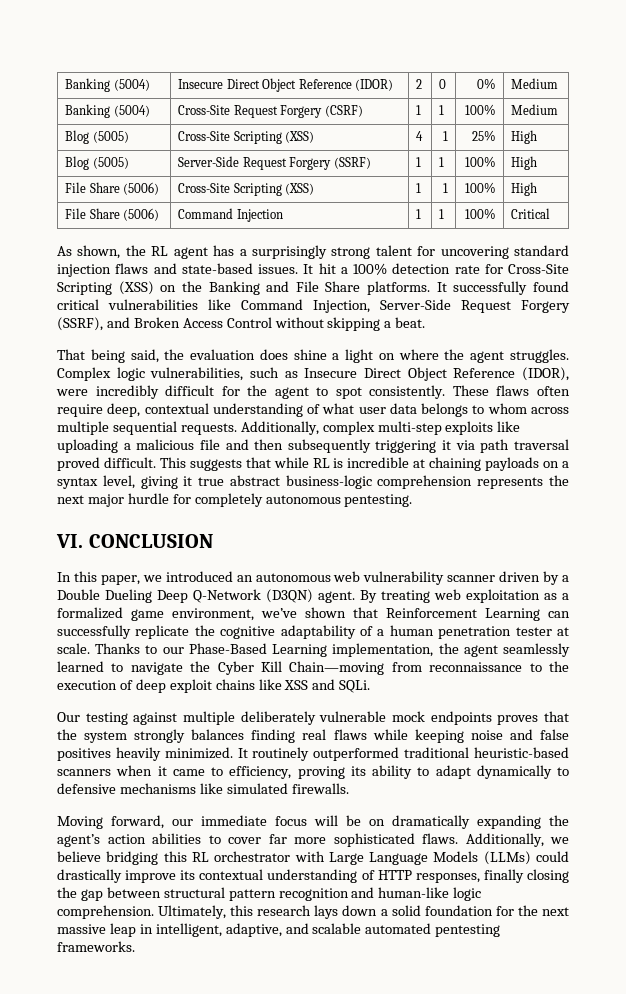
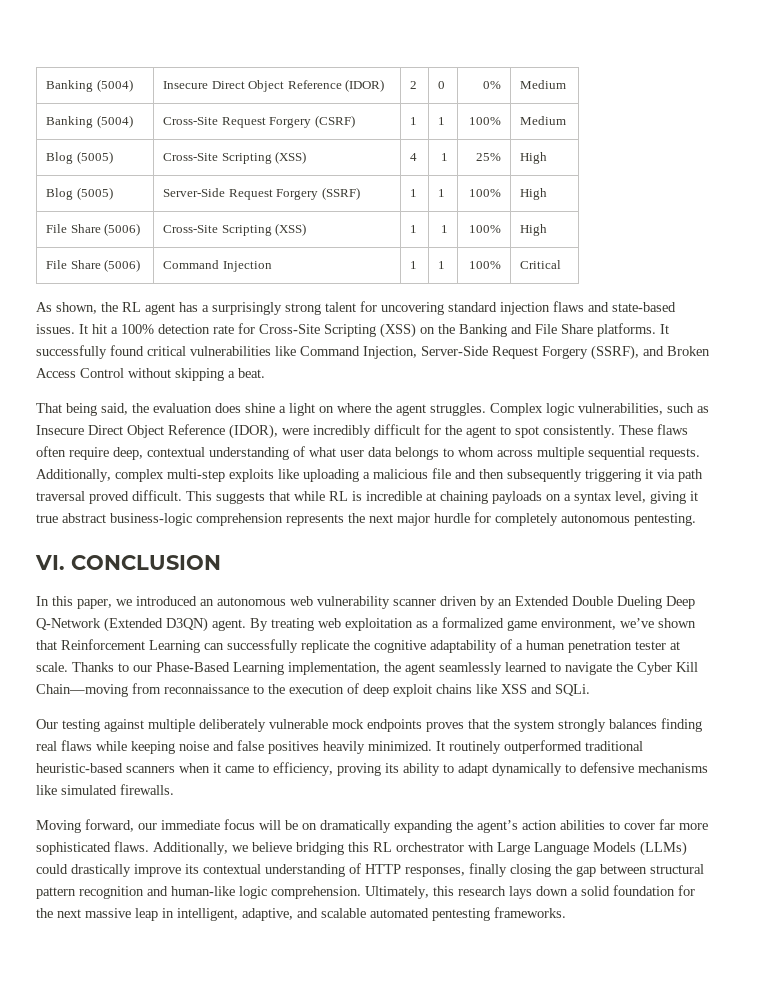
[562,575,570,582] a -> [498,596,569,606] an Extended
[266,589,313,603] (D3QN) -> [104,617,208,632] (Extended D3QN)

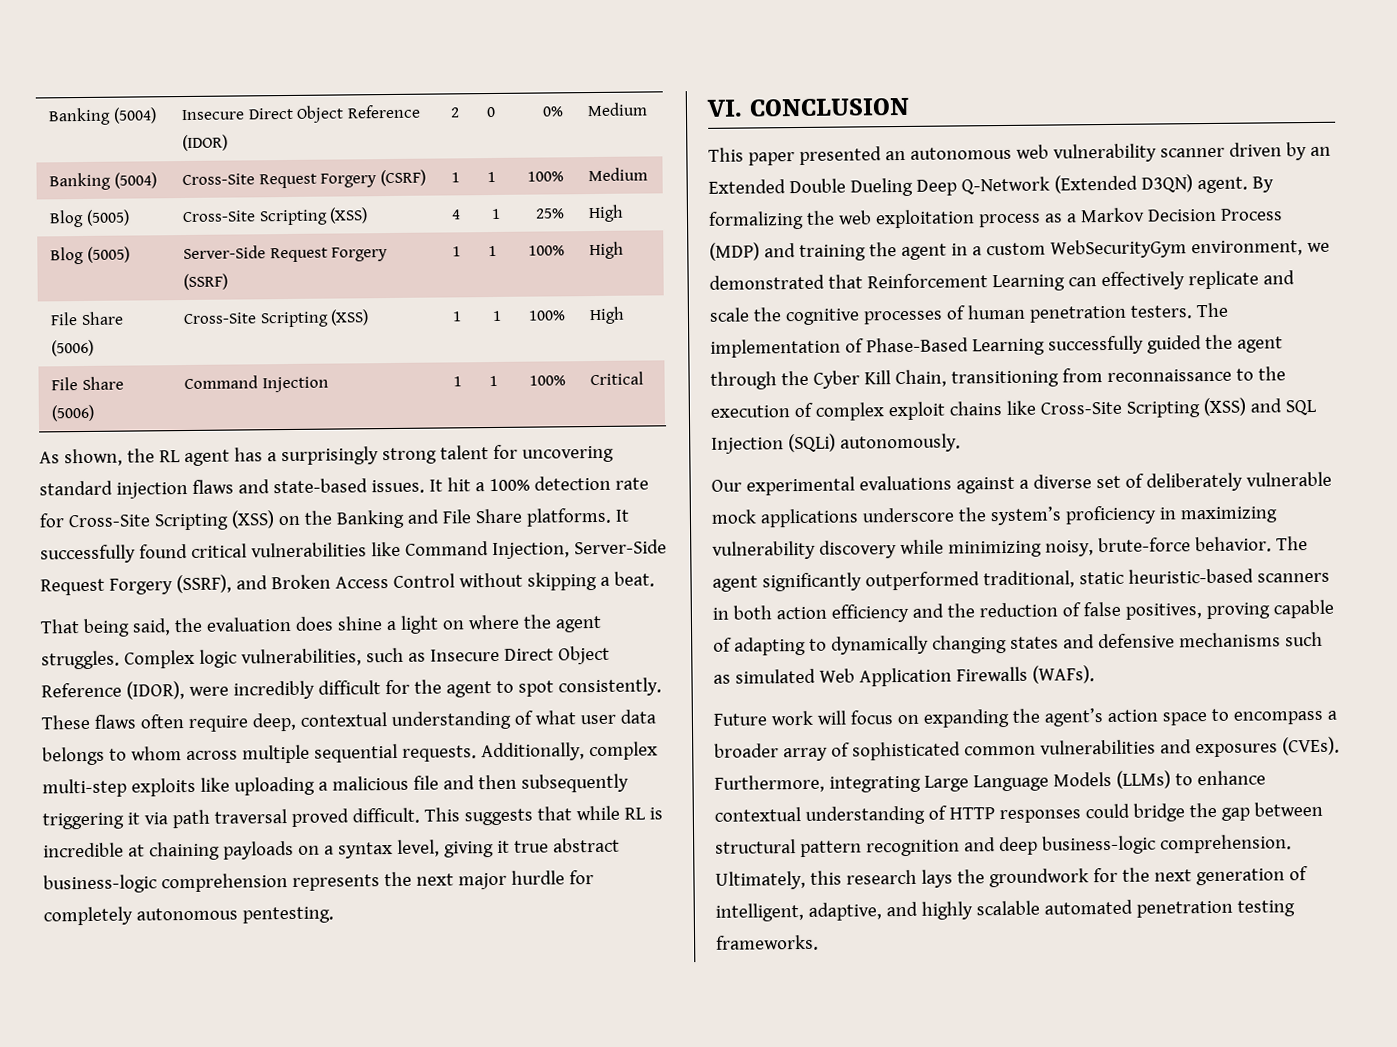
[36,596,197,609] In this paper, we introduced -> [708,146,882,166] This paper presented
[271,618,314,631] treating -> [708,210,835,230] formalizing the
(413, 624) none -> [977,213,1041,228] process
[442,617,696,631] [36,639,680,653] [36,662,612,675] formalized game environment, we’ve shown that Reinforcement Learning can successfully replicate the cognitive adaptability of a human penetration tester at scale. Thanks to our Phase-Based Learning implementation, the agent seamlessly learned to navigate -> [1079,207,1283,223] [709,239,1330,262] [709,270,1295,292] [709,302,1229,326] [710,334,1283,358] [710,371,777,390] Markov Decision Process (MDP) and training the agent in a custom WebSecurityGym environment, we demonstrated that Reinforcement Learning can effectively replicate and scale the cognitive processes of human penetration testers. The implementation of Phase-Based Learning successfully guided the agent through
[36,684,128,697] Chain—moving -> [894,369,1059,388] Chain, transitioning
[363,684,389,697] deep -> [814,402,884,421] complex
[501,684,590,696] [36,718,702,732] [36,740,643,754] [36,762,708,776] [36,784,174,795] [36,819,708,833] [36,841,687,856] [36,864,199,877] XSS and SQLi. // Our testing against multiple deliberately vulnerable mock endpoints proves that the system strongly balances finding real flaws while keeping noise and false positives heavily minimized. It routinely outperformed traditional heuristic-based scanners when it came to efficiency, proving its ability to adapt dynamically to defensive mechanisms like simulated firewalls. // Moving forward, our immediate focus will be on dramatically expanding the agent’s action abilities to cover far more sophisticated flaws. Additionally, we believe bridging this RL orchestrator with Large Language Models (LLMs) could drastically improve its -> [1039,397,1316,418] [711,433,961,454] [711,471,1332,496] [711,505,1278,528] [712,536,1308,560] [712,568,1330,592] [712,599,1334,623] [713,631,1323,656] [713,665,1095,687] [713,708,1337,728] [714,736,1340,762] [714,770,1266,793] Cross-Site Scripting (XSS) and SQL Injection (SQLi) autonomously. // Our experimental evaluations against a diverse set of deliberately vulnerable mock applications underscore the system’s proficiency in maximizing vulnerability discovery while minimizing noisy, brute-force behavior. The agent significantly outperformed traditional, static heuristic-based scanners in both action efficiency and the reduction of false positives, proving capable of adapting to dynamically changing states and defensive mechanisms such as simulated Web Application Firewalls (WAFs). // Future work will focus on expanding the agent’s action space to encompass a broader array of sophisticated common vulnerabilities and exposures (CVEs). Furthermore, integrating Large Language Models (LLMs) to enhance
[405,863,551,877] responses, finally closing -> [998,803,1185,824] responses could bridge
[171,886,267,899] human-like logic -> [998,835,1156,856] deep business-logic
[536,885,695,896] [36,908,174,921] down a solid foundation for the next massive leap in -> [956,866,1308,888] the groundwork for the next generation of
(318, 913) none -> [920,901,973,920] highly
[432,908,490,921] pentesting -> [1135,900,1295,918] penetration testing

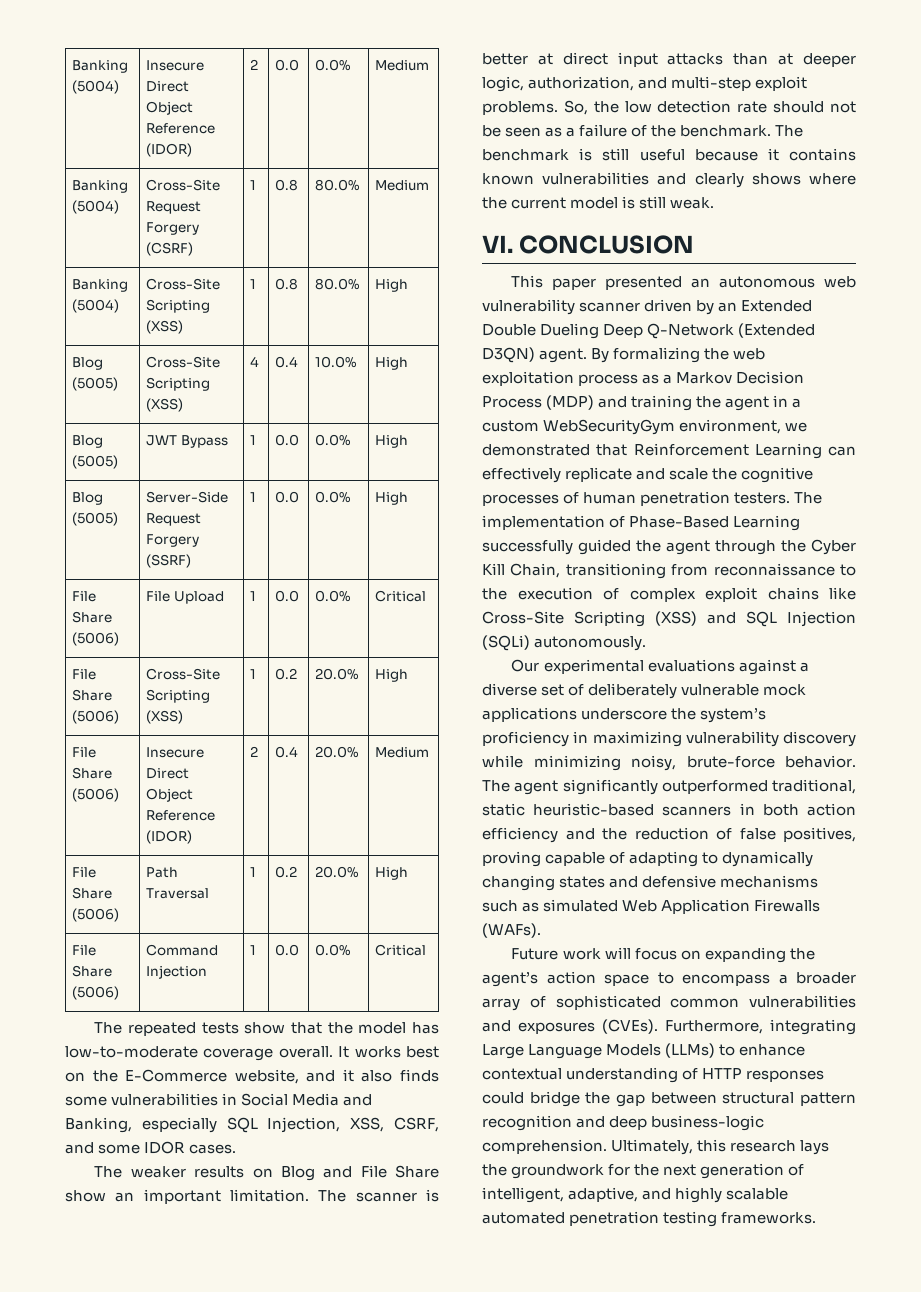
[486,106,497,118] [541,106,564,117] 0 | 0% -> [275,59,300,71] [315,59,351,71] 0.0 | 0.0%
[487,171,497,183] [526,171,564,182] [588,167,649,182] 1 | 100% | Medium -> [275,179,299,191] [315,179,360,191] [375,180,430,191] [72,279,129,292] [72,299,120,313] [146,278,221,290] [146,299,211,313] [146,320,184,334] [250,279,257,289] [275,278,299,290] [315,278,360,290] [375,279,409,292] 0.8 | 80.0% | Medium // Banking (5004) | Cross-Site Scripting (XSS) | 1 | 0.8 | 80.0% | High
[490,208,501,220] [534,208,565,219] | 1 | 25% -> [275,356,299,368] [315,356,357,368] [375,357,409,370] [72,435,104,448] [72,455,119,469] [146,435,229,448] [250,435,257,445] [275,434,300,446] [315,434,351,446] | 0.4 | 10.0% | High // Blog (5005) | JWT Bypass | 1 | 0.0 | 0.0%
[488,245,498,257] [527,245,565,256] [589,241,625,260] 1 | 100% | High -> [275,491,300,503] [315,491,351,503] [375,492,409,505] [72,591,97,602] [72,611,113,623] [72,632,120,646] [146,591,225,604] [250,591,257,601] [275,590,300,602] [315,590,351,602] [375,590,427,602] 0.0 | 0.0% | High // File Share (5006) | File Upload | 1 | 0.0 | 0.0% | Critical
[491,310,502,322] [527,310,566,321] | 1 | 100% -> [275,668,298,680] [315,668,359,680] [375,669,409,682] [72,747,97,758] [72,767,113,779] [72,788,120,802] [146,747,205,758] [146,768,190,779] [146,788,194,802] [146,810,216,821] [146,830,193,844] [250,746,259,757] [275,746,299,758] [315,746,359,758] [375,747,430,758] [72,867,97,878] [72,887,113,899] [72,908,120,922] [146,867,179,878] [146,888,210,899] [250,867,257,877] [275,866,298,878] [315,866,359,878] | 0.2 | 20.0% | High // File Share (5006) | Insecure Direct Object Reference (IDOR) | 2 | 0.4 | 20.0% | Medium // File Share (5006) | Path Traversal | 1 | 0.2 | 20.0%
[489,375,499,387] [528,375,566,386] [590,371,645,386] [39,444,614,467] [39,475,649,499] [39,507,629,531] [40,539,667,564] [40,571,655,596] [40,614,602,638] [41,645,610,670] [41,677,662,700] [41,709,656,732] [42,741,658,766] [42,773,629,798] [42,805,663,830] [43,837,620,861] [43,870,594,894] [43,906,334,926] 1 | 100% | Critical // As shown, the RL agent has a surprisingly strong talent for uncovering standard injection flaws and state-based issues. It hit a 100% detection rate for Cross-Site Scripting (XSS) on the Banking and File Share platforms. It successfully found critical vulnerabilities like Command Injection, Server-Side Request Forgery (SSRF), and Broken Access Control without skipping a beat. // That being said, the evaluation does shine a light on where the agent struggles. Complex logic vulnerabilities, such as Insecure Direct Object Reference (IDOR), were incredibly difficult for the agent to spot consistently. These flaws often require deep, contextual understanding of what user data belongs to whom across multiple sequential requests. Additionally, complex multi-step exploits like uploading a malicious file and then subsequently triggering it via path traversal proved difficult. This suggests that while RL is incredible at chaining payloads on a syntax level, giving it true abstract business-logic comprehension represents the next major hurdle for completely autonomous pentesting. -> [275,944,300,956] [315,944,351,956] [375,944,427,956] [94,1022,440,1036] [65,1046,439,1061] [65,1069,439,1084] [65,1093,373,1106] [65,1117,440,1133] [65,1141,237,1154] [94,1165,440,1181] [65,1189,439,1204] [482,52,857,67] [482,76,808,92] [482,100,856,115] [482,124,804,137] [482,148,856,161] [482,172,856,188] [482,196,715,209] 0.0 | 0.0% | Critical // The repeated tests show that the model has low-to-moderate coverage overall. It works best on the E-Commerce website, and it also finds some vulnerabilities in Social Media and Banking, especially SQL Injection, XSS, CSRF, and some IDOR cases. // The weaker results on Blog and File Share show an important limitation. The scanner is better at direct input attacks than at deeper logic, authorization, and multi-step exploit problems. So, the low detection rate should not be seen as a failure of the benchmark. The benchmark is still useful because it contains known vulnerabilities and clearly shows where the current model is still weak.

